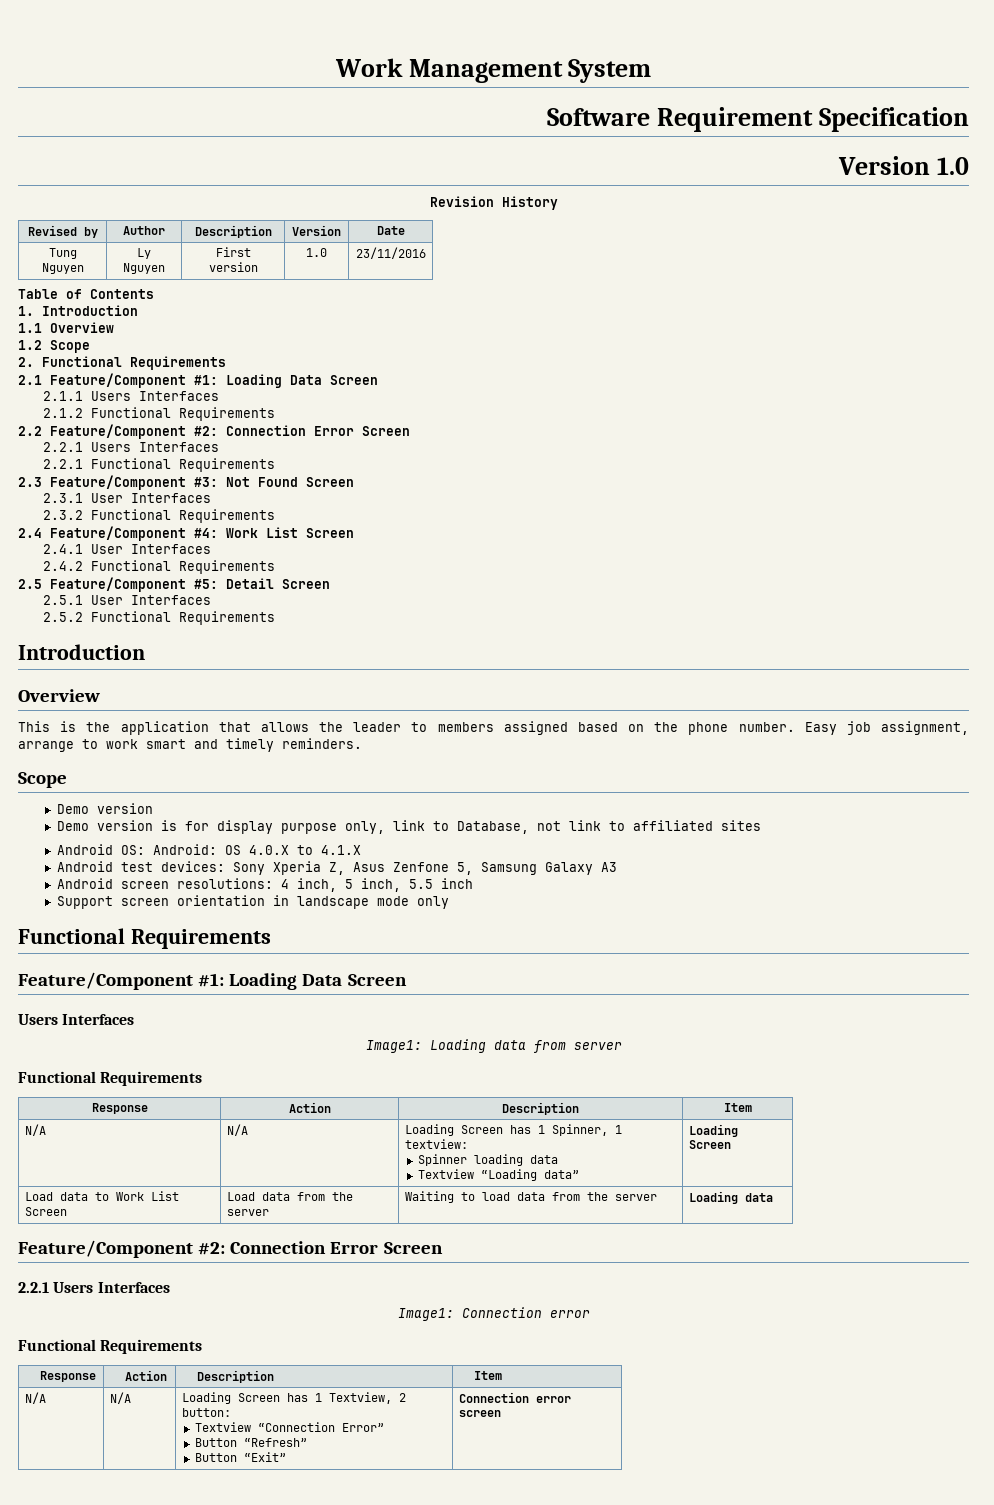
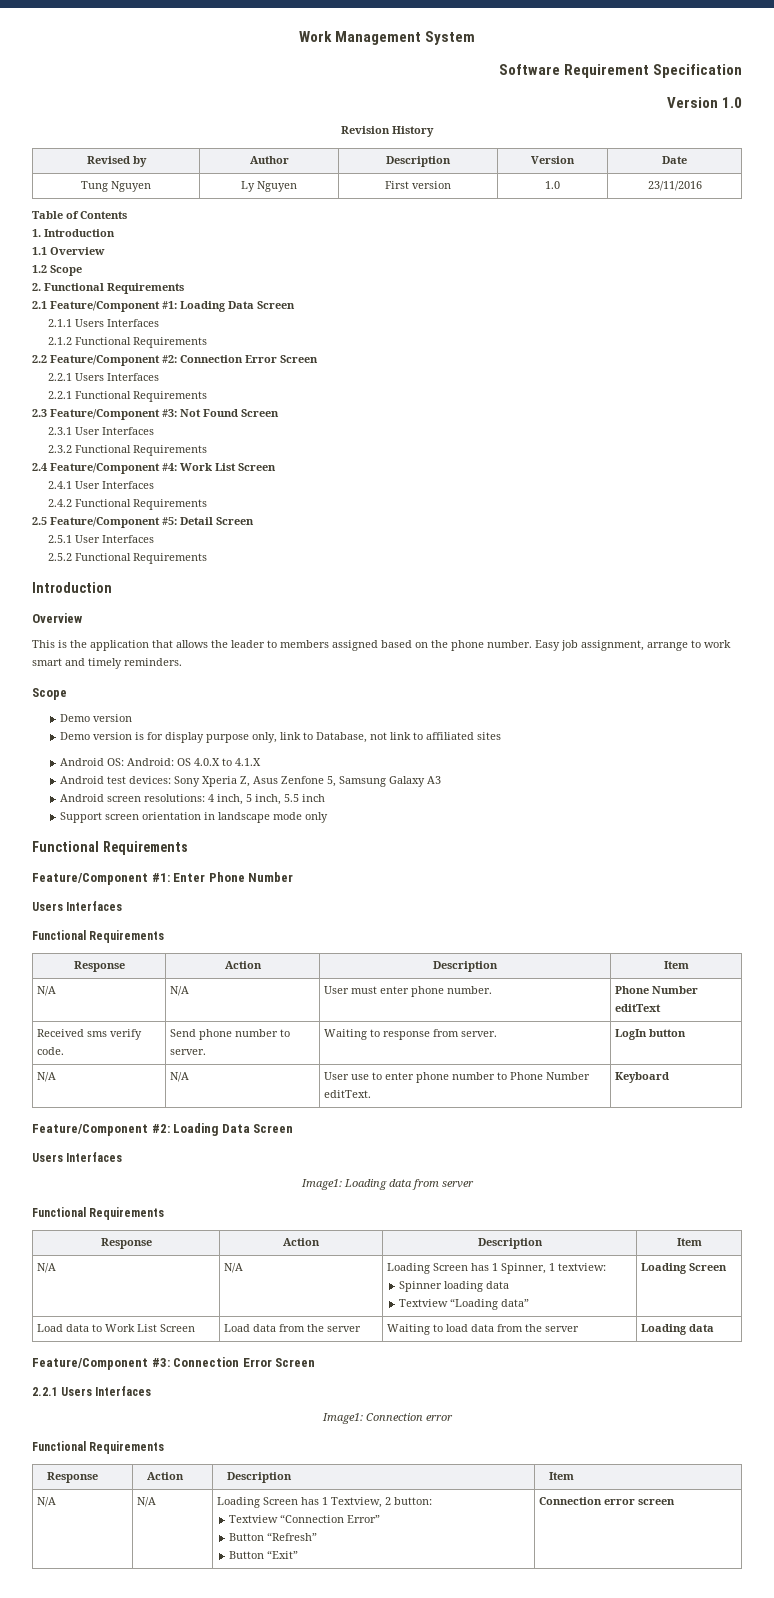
(225, 980) none -> [173,872,294,882] [32,901,123,911] [32,930,165,943] [73,961,125,972] [224,961,262,969] [433,961,498,972] [663,961,689,969] [37,986,57,996] [170,986,190,996] [324,986,493,997] [615,986,699,994] [615,1004,662,1012] [37,1029,143,1040] [37,1047,65,1055] [170,1029,291,1040] [170,1049,207,1055] [324,1029,498,1040] [615,1029,687,1040] [37,1072,57,1082] [170,1072,190,1082] [324,1072,591,1083] [324,1090,372,1098] [615,1072,670,1083] [32,1124,170,1136] Enter Phone Number // Users Interfaces // Functional Requirements // Response | Action | Description | Item // N/A | N/A | User must enter phone number. | Phone Number editText // Received sms verify code. | Send phone number to server. | Waiting to response from server. | LogIn button // N/A | N/A | User use to enter phone number to Phone Number editText. | Keyboard // Feature/Component #2:
[198,1242,226,1255] #2: -> [151,1358,170,1367] #3:

